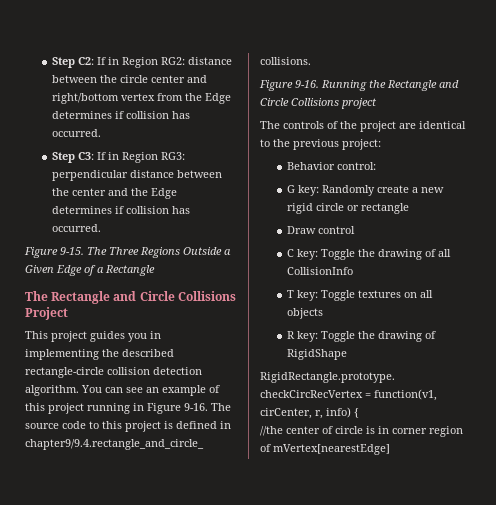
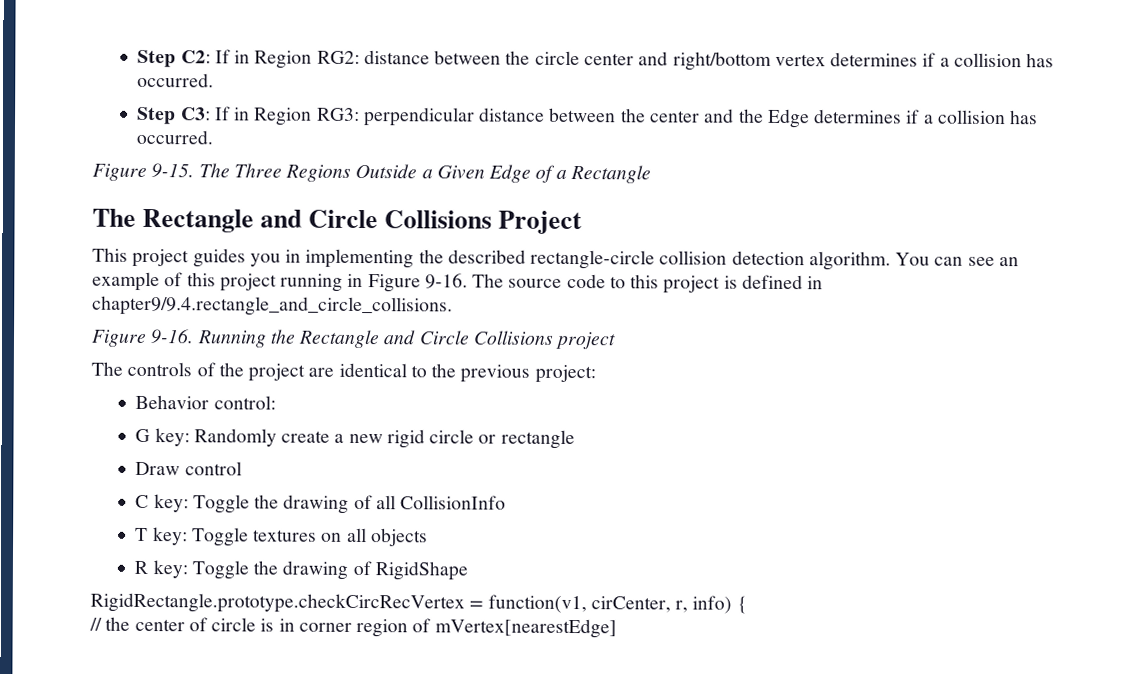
[157,93,232,104] [52,111,125,119] from the Edge determines if -> [830,52,950,67] determines if a
(125, 210) none -> [923,114,934,124] a
[260,426,283,436] //the -> [89,616,131,631] // the

